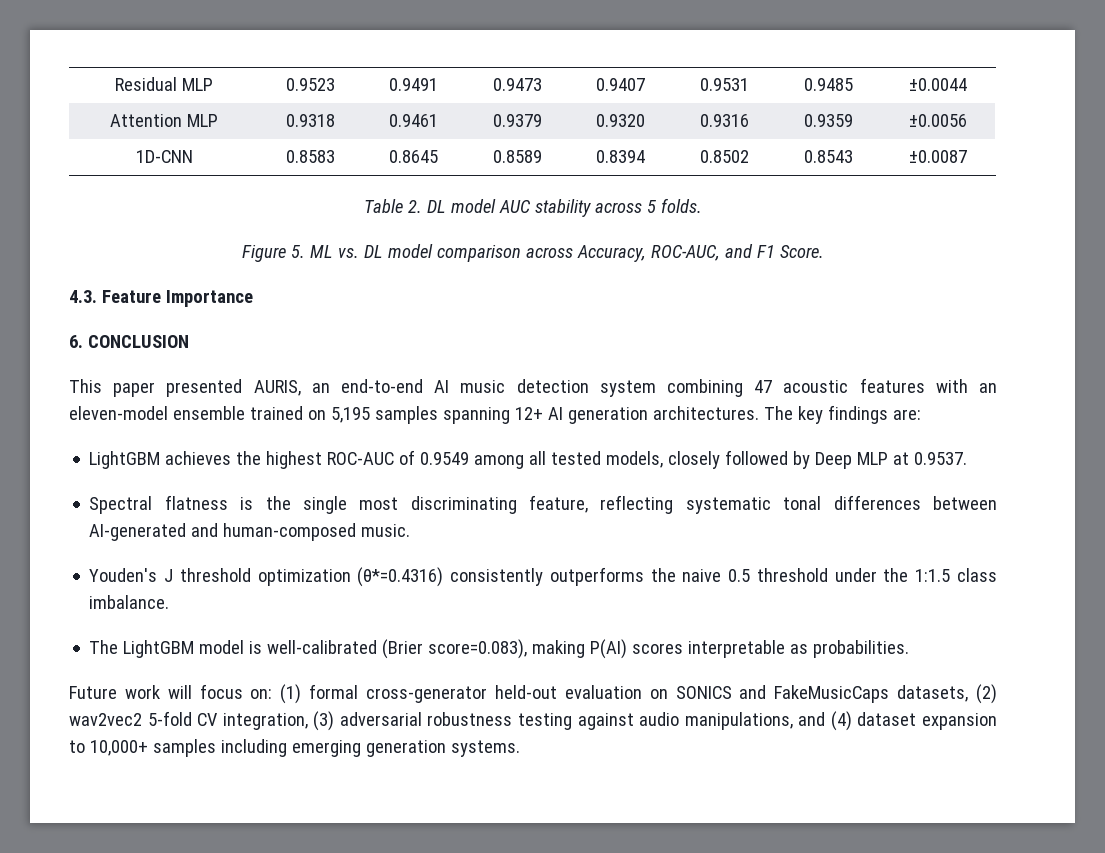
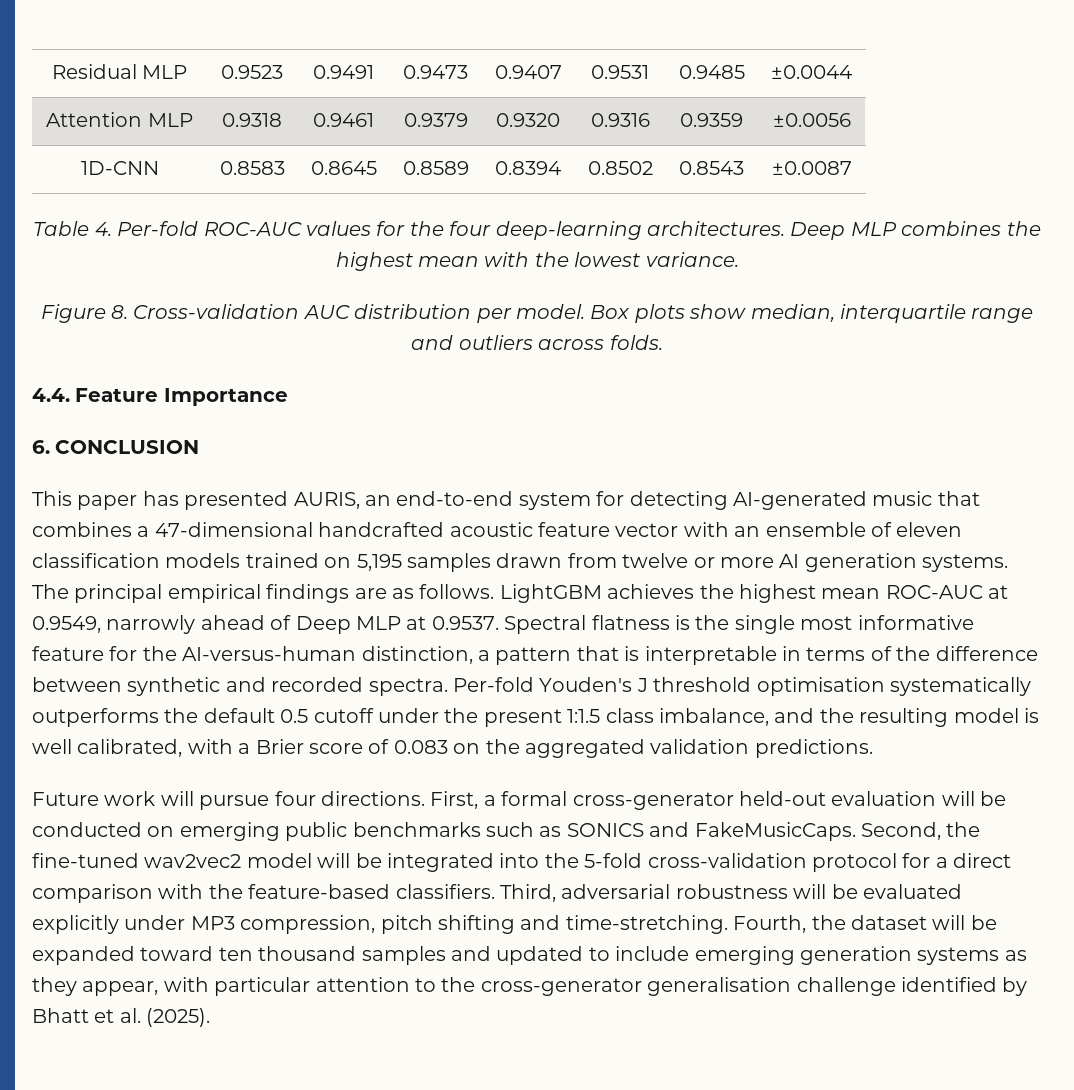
[408,198,702,217] [242,244,824,262] [69,290,97,303] 2. DL model AUC stability across 5 folds. // Figure 5. ML vs. DL model comparison across Accuracy, ROC-AUC, and F1 Score. // 4.3. -> [94,221,1041,240] [335,252,739,271] [40,304,1034,323] [411,335,663,350] [32,388,70,402] 4. Per-fold ROC-AUC values for the four deep-learning architectures. Deep MLP combines the highest mean with the lowest variance. // Figure 8. Cross-validation AUC distribution per model. Box plots show median, interquartile range and outliers across folds. // 4.4.
(156, 389) none -> [142,491,179,506] has
[434,378,998,397] [69,405,921,424] [89,450,811,469] AI music detection system combining 47 acoustic features with an eleven-model ensemble trained on 5,195 samples spanning 12+ AI generation architectures. The key findings are: // LightGBM achieves the highest ROC-AUC of 0.9549 among all tested models, closely followed by -> [518,491,980,510] [32,522,963,537] [32,553,1009,572] [32,584,1009,603] [32,615,292,634] system for detecting AI-generated music that combines a 47-dimensional handcrafted acoustic feature vector with an ensemble of eleven classification models trained on 5,195 samples drawn from twelve or more AI generation systems. The principal empirical findings are as follows. LightGBM achieves the highest mean ROC-AUC at 0.9549, narrowly ahead of
(968, 458) // -> (499, 623) none
[410,495,998,514] [89,523,411,541] [89,567,828,587] discriminating feature, reflecting systematic tonal differences between AI-generated and human-composed music. // Youden's J threshold optimization (θ*=0.4316) consistently outperforms the naive 0.5 threshold -> [857,615,974,630] [32,646,1038,665] [32,677,1031,696] [32,708,374,727] informative feature for the AI-versus-human distinction, a pattern that is interpretable in terms of the difference between synthetic and recorded spectra. Per-fold Youden's J threshold optimisation systematically outperforms the default 0.5 cutoff
(909, 575) none -> [483,709,562,727] present
[89,595,170,609] [89,639,910,659] [69,684,998,704] [69,711,997,731] [69,739,520,757] imbalance. // The LightGBM model is well-calibrated (Brier score=0.083), making P(AI) scores interpretable as probabilities. // Future work will focus on: (1) formal cross-generator held-out evaluation on SONICS and FakeMusicCaps datasets, (2) wav2vec2 5-fold CV integration, (3) adversarial robustness testing against audio manipulations, and (4) dataset expansion to 10,000+ samples including emerging generation systems. -> [658,708,1039,727] [32,739,873,758] [32,791,1007,810] [32,822,981,841] [32,853,1012,872] [32,884,962,903] [32,915,997,934] [32,946,1027,965] [32,977,1028,996] [32,1008,211,1027] imbalance, and the resulting model is well calibrated, with a Brier score of 0.083 on the aggregated validation predictions. // Future work will pursue four directions. First, a formal cross-generator held-out evaluation will be conducted on emerging public benchmarks such as SONICS and FakeMusicCaps. Second, the fine-tuned wav2vec2 model will be integrated into the 5-fold cross-validation protocol for a direct comparison with the feature-based classifiers. Third, adversarial robustness will be evaluated explicitly under MP3 compression, pitch shifting and time-stretching. Fourth, the dataset will be expanded toward ten thousand samples and updated to include emerging generation systems as they appear, with particular attention to the cross-generator generalisation challenge identified by Bhatt et al. (2025).

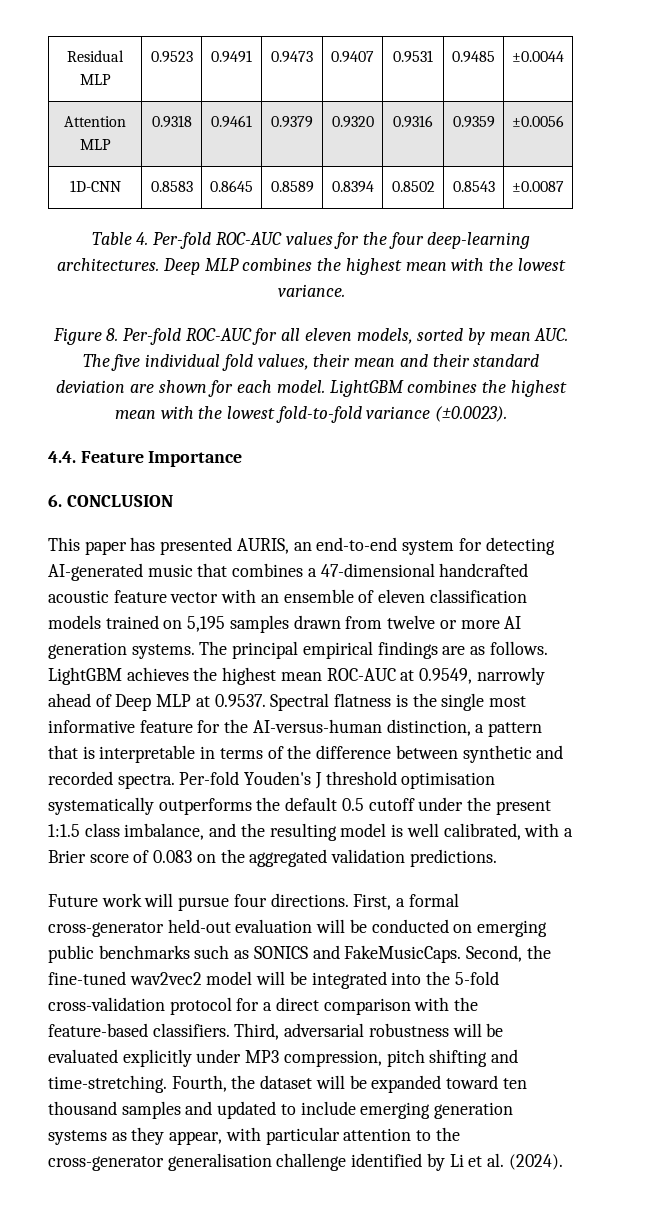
[133,304,1034,323] [411,335,663,350] Cross-validation AUC distribution per model. Box plots show median, interquartile range and outliers across folds. -> [122,328,569,345] [82,354,540,371] [56,380,567,397] [114,406,508,423] Per-fold ROC-AUC for all eleven models, sorted by mean AUC. The five individual fold values, their mean and their standard deviation are shown for each model. LightGBM combines the highest mean with the lowest fold-to-fold variance (±0.0023).
[32,1008,89,1023] Bhatt -> [449,1154,464,1167] Li
[146,1008,211,1027] (2025). -> [508,1154,563,1170] (2024).

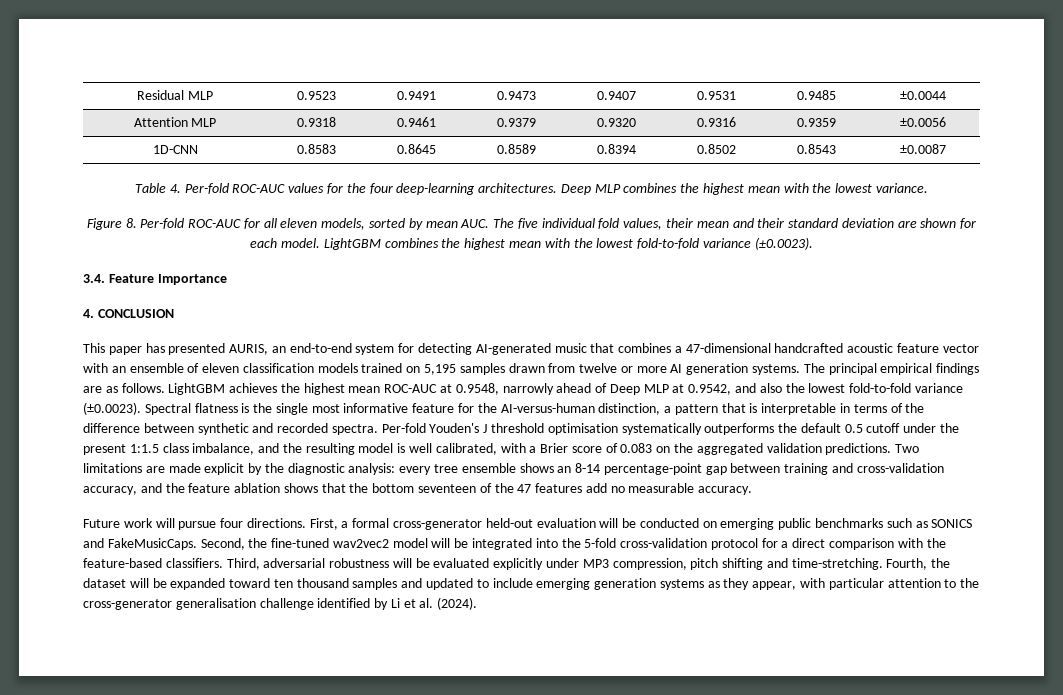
[48,451,76,463] 4.4. -> [83,274,105,283] 3.4.
[48,494,62,507] 6. -> [83,309,94,318] 4.
[419,668,473,684] 0.9549, -> [455,383,499,395] 0.9548,
[214,694,266,707] 0.9537. -> [688,383,963,395] [83,402,141,415] 0.9542, and also the lowest fold-to-fold variance (±0.0023).
(497, 858) none -> [895,444,920,453] [83,463,944,475] [83,483,753,495] Two limitations are made explicit by the diagnostic analysis: every tree ensemble shows an 8-14 percentage-point gap between training and cross-validation accuracy, and the feature ablation shows that the bottom seventeen of the 47 features add no measurable accuracy.

